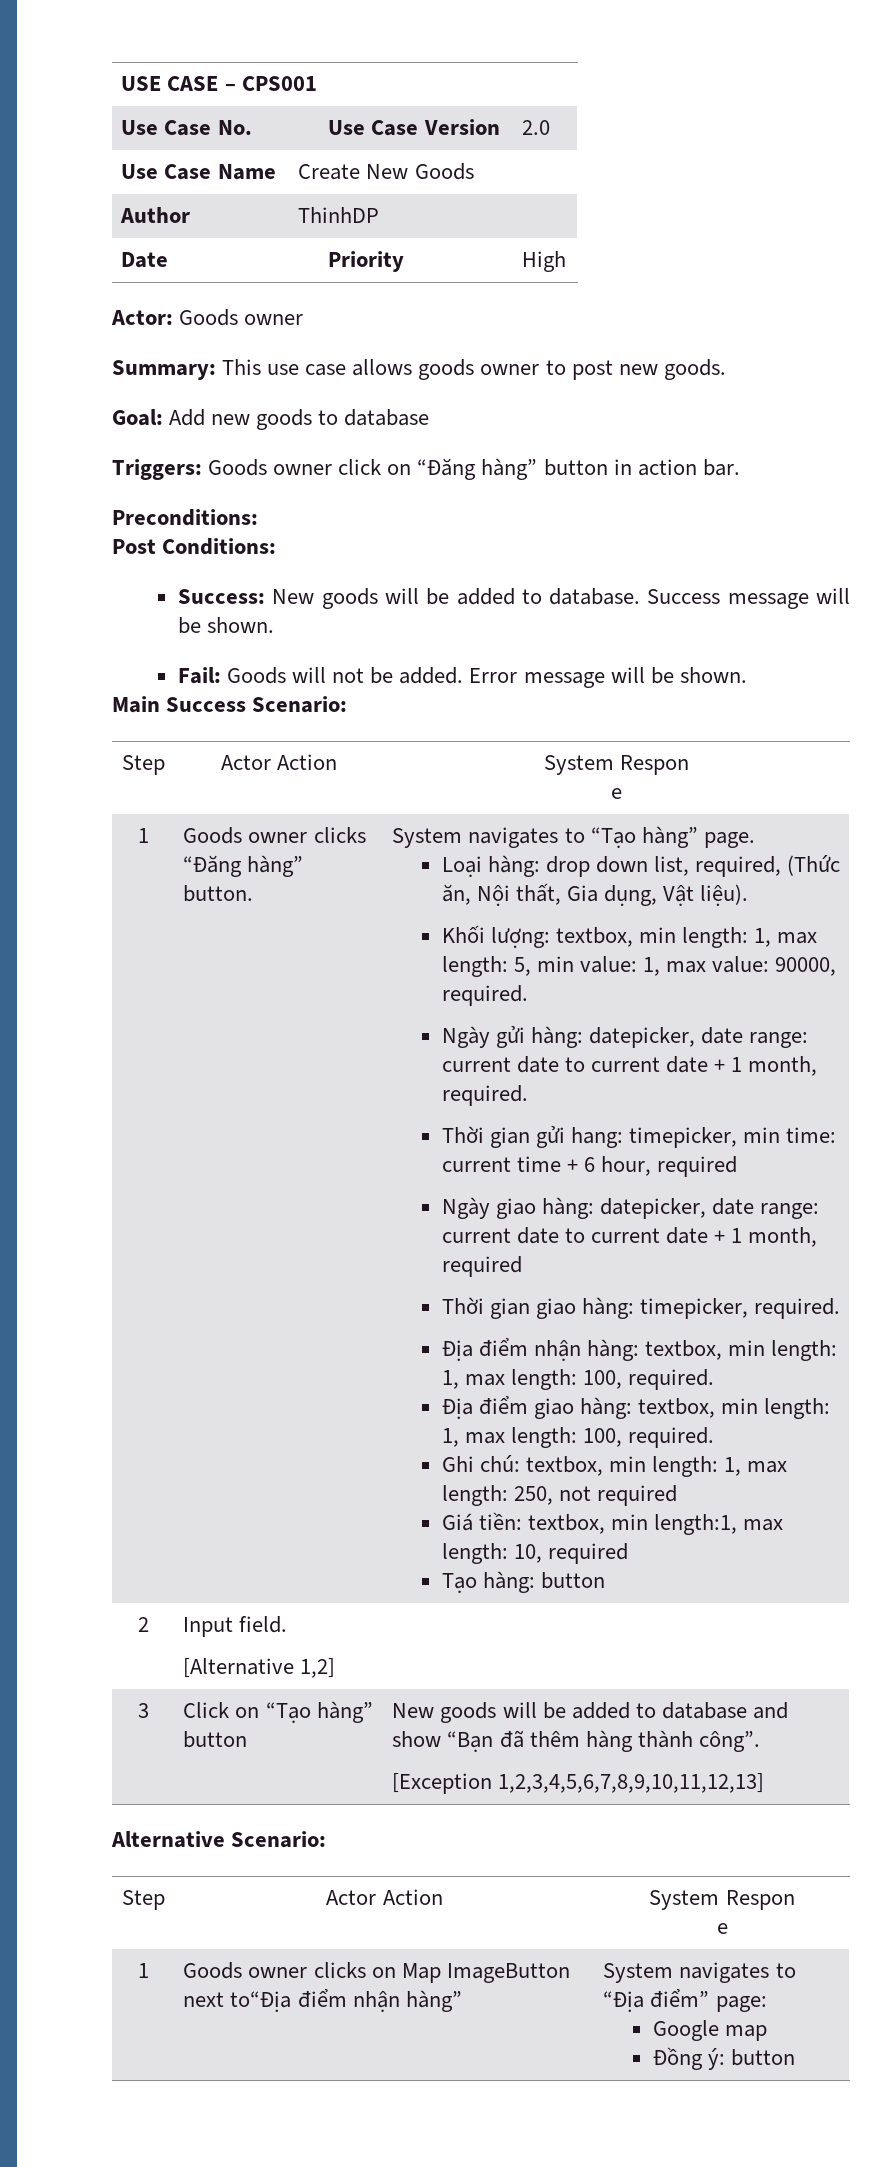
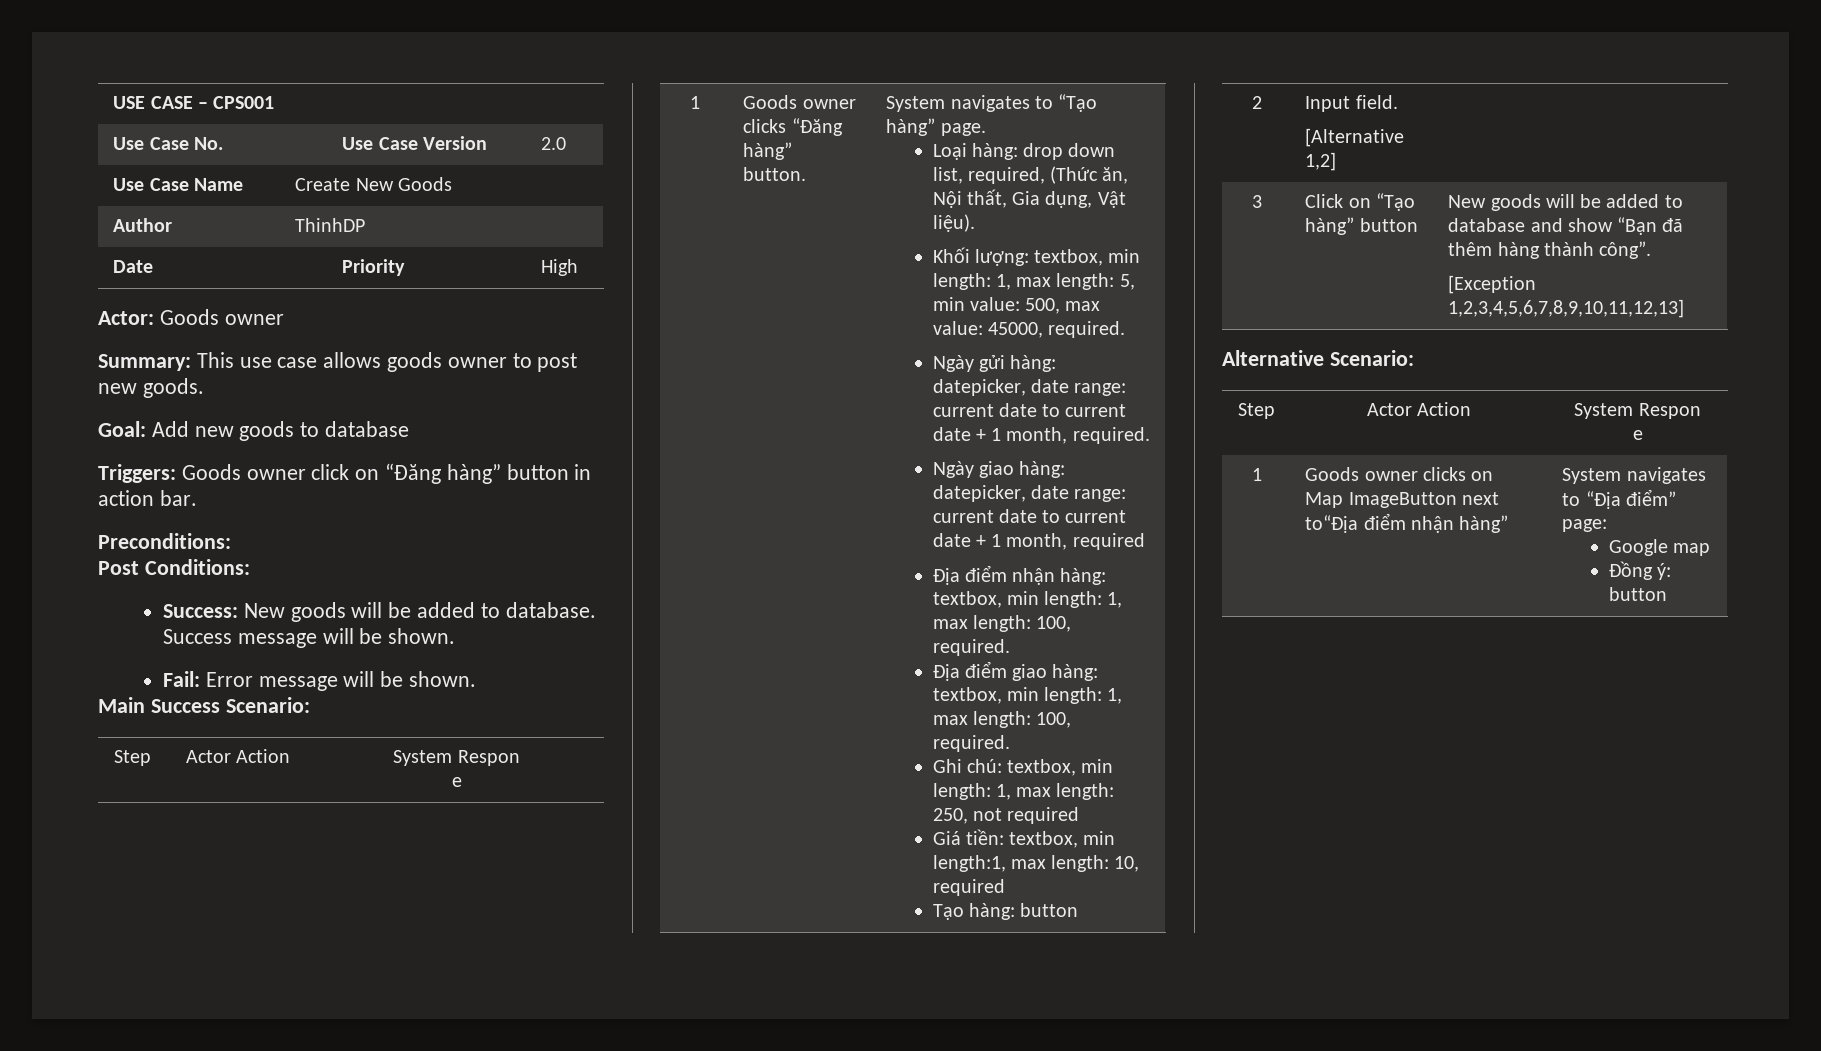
[227,667,464,684] Goods will not be added. -> (201, 679) none
[643,957,661,976] 1, -> [1025,298,1061,314] 500,
[775,957,837,976] 90000, -> [987,322,1043,338] 45000,
[441,1125,837,1148] [441,1156,738,1177] // Thời gian gửi hang: timepicker, min time: current time + 6 hour, required -> (1150, 435) none
[441,1297,841,1319] // Thời gian giao hàng: timepicker, required. -> (1145, 541) none

